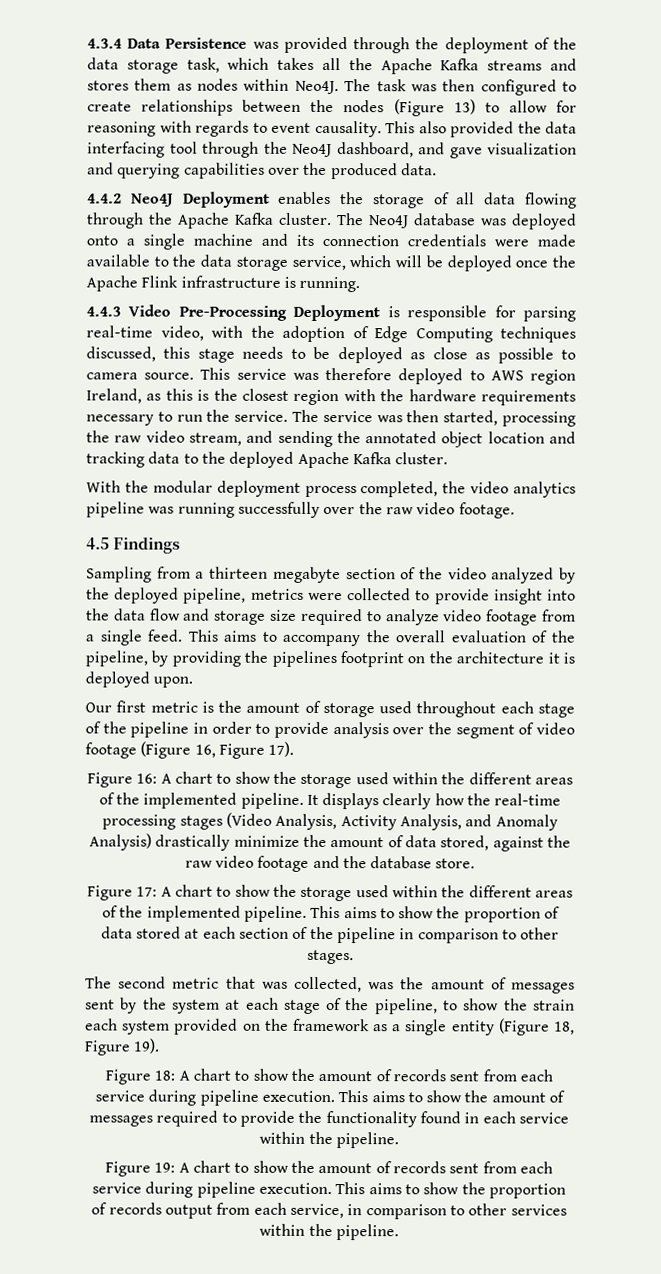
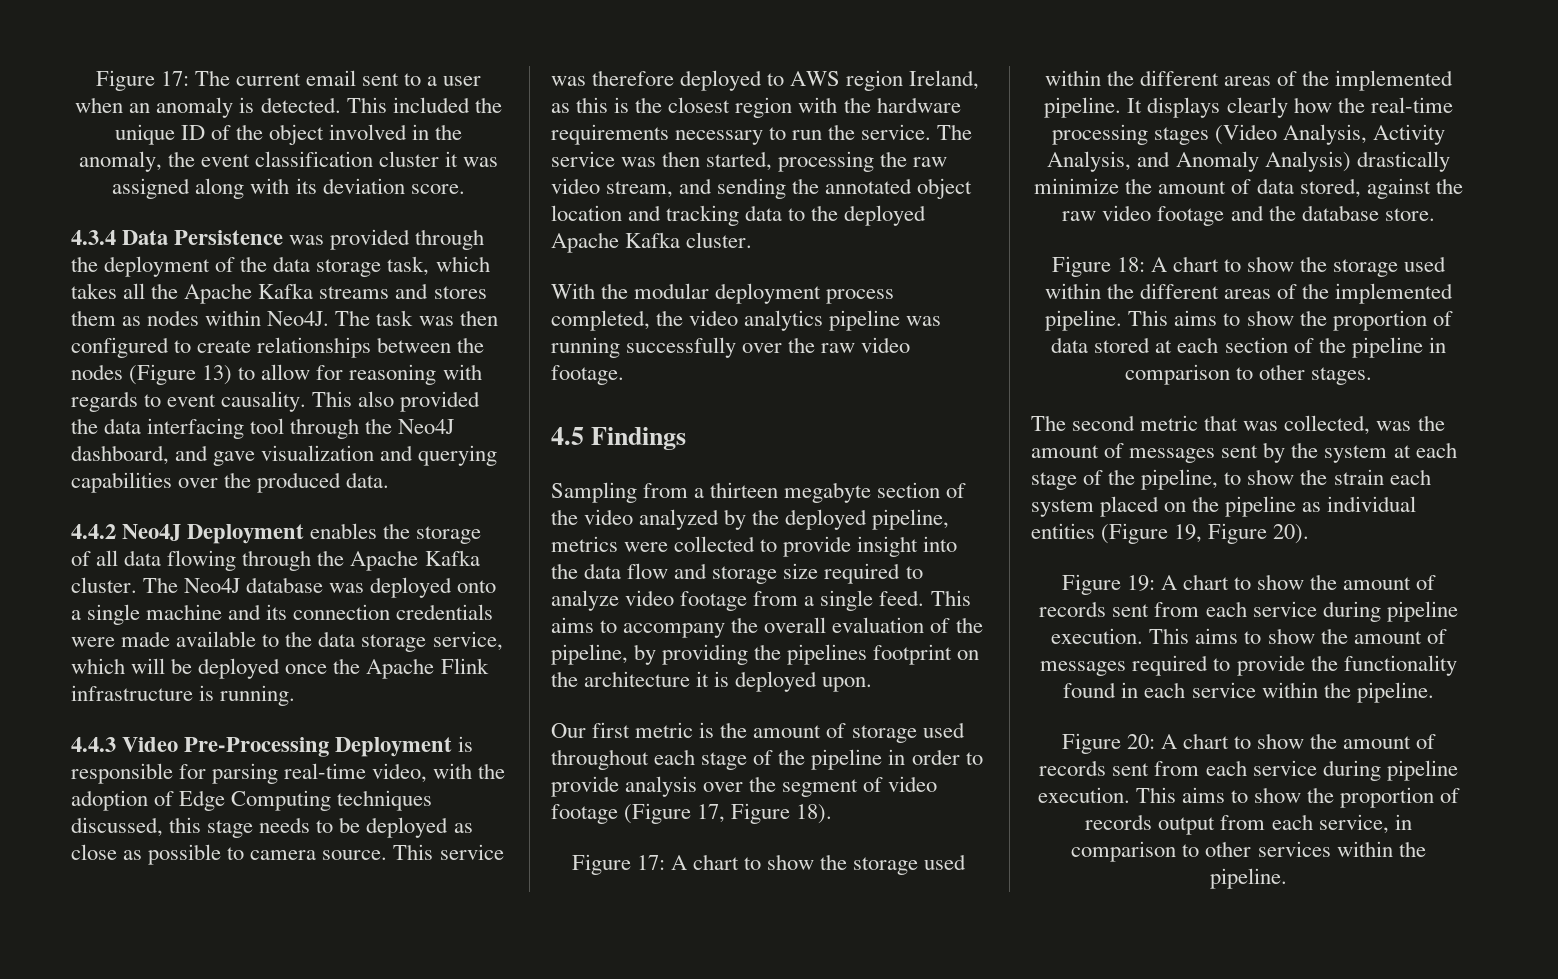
(87, 43) none -> [95,70,482,91] [75,97,502,118] [114,124,463,145] [78,151,499,172] [112,178,465,199] Figure 17: The current email sent to a user when an anomaly is detected. This included the unique ID of the object involved in the anomaly, the event classification cluster it was assigned along with its deviation score. //
[194,741,295,759] [87,772,158,788] 16, Figure 17). // Figure 16: -> [697,803,833,824] [571,854,665,875] 17, Figure 18). // Figure 17:
[136,886,158,897] 17: -> [1116,257,1145,272] 18:
[174,1018,575,1036] [84,1038,161,1056] [105,1069,176,1085] provided on the framework as a single entity (Figure 18, Figure 19). // Figure 18: -> [1100,496,1417,517] [1031,523,1310,544] [1061,574,1155,595] placed on the pipeline as individual entities (Figure 19, Figure 20). // Figure 19:
[154,1162,176,1173] 19: -> [1126,734,1155,749] 20:

